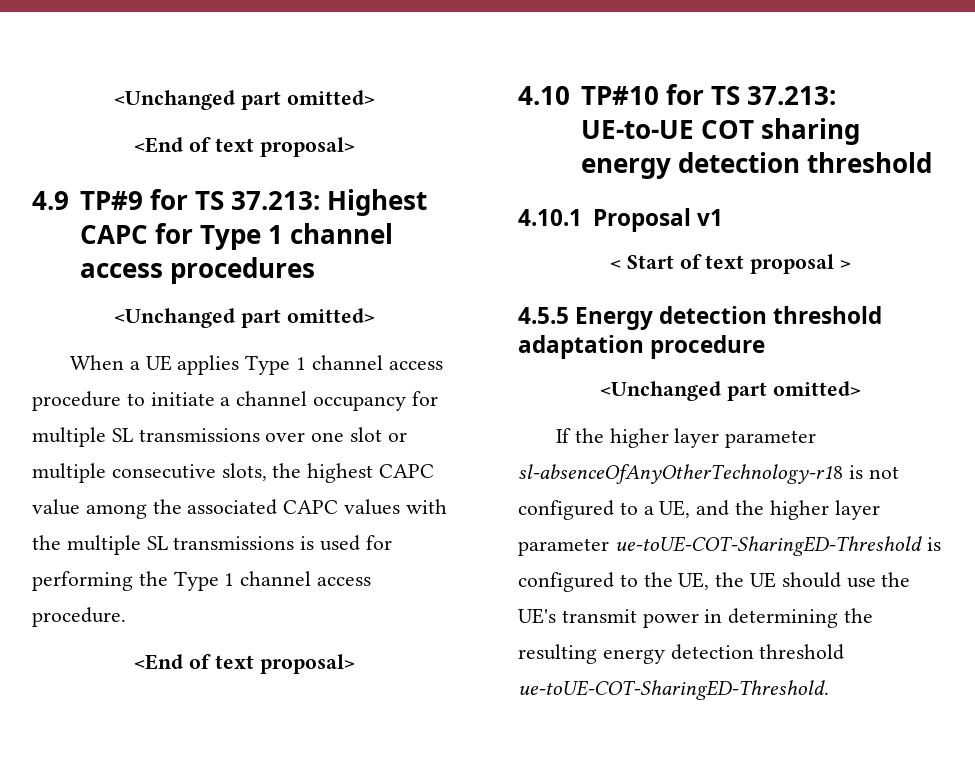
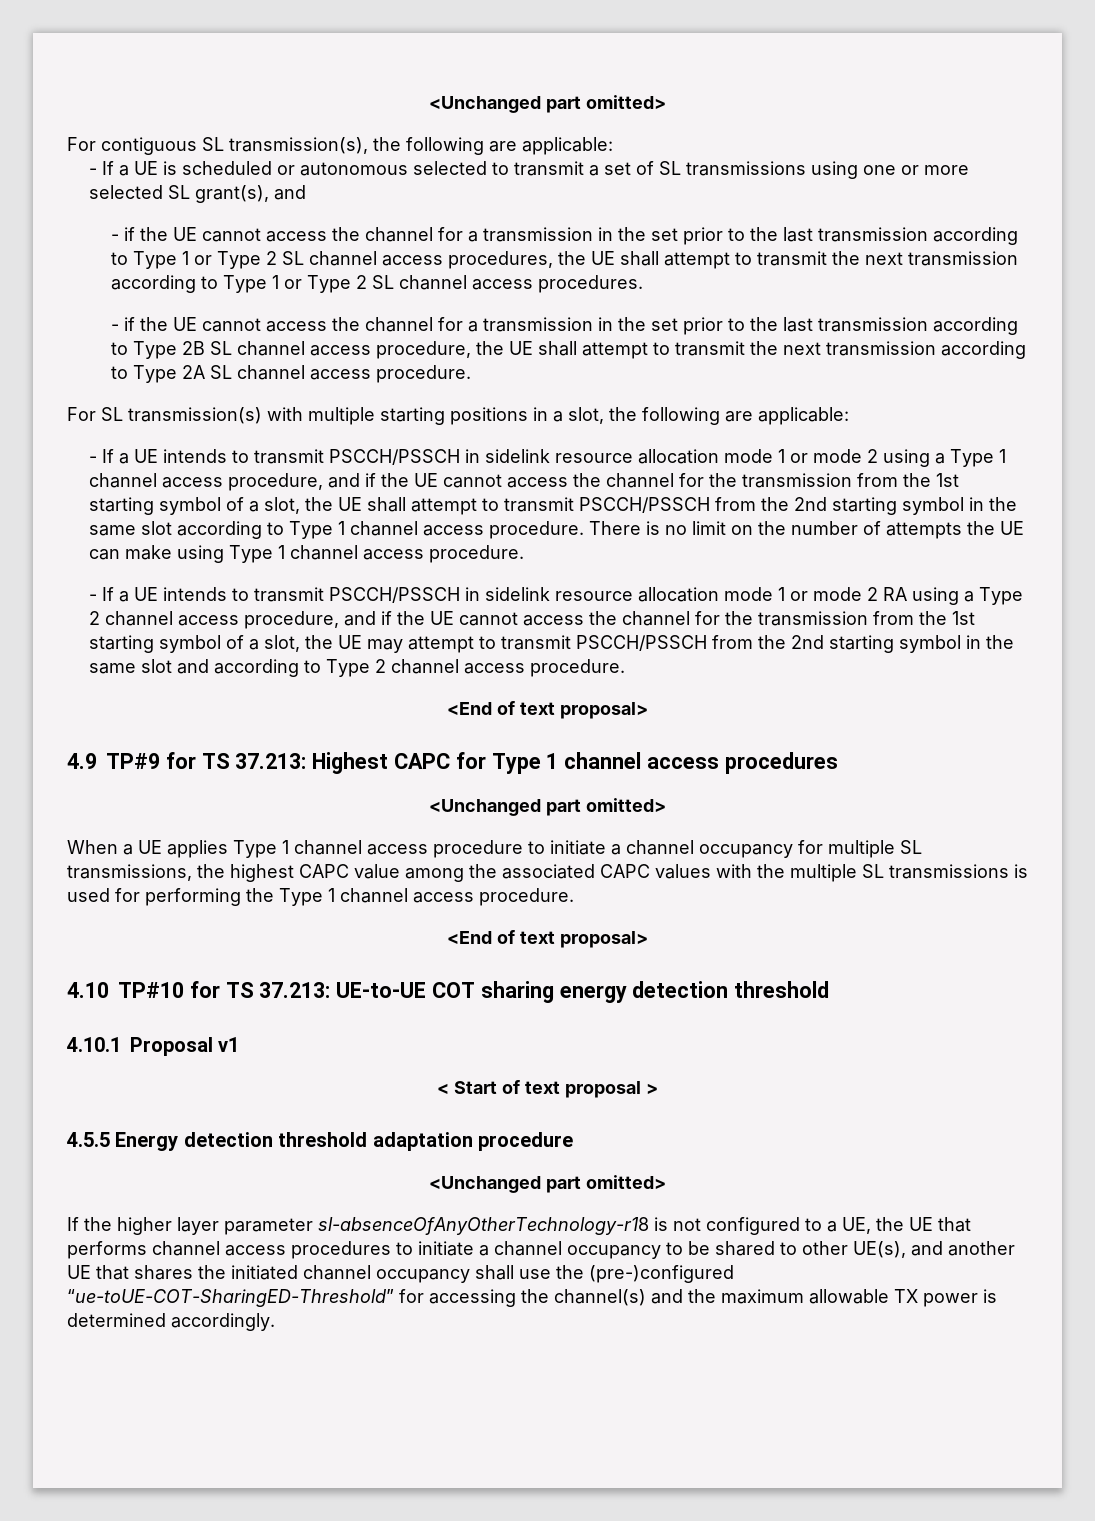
[114,90,375,110] <Unchanged part omitted> -> [429,95,666,113] [67,137,613,155] [89,161,970,179] [89,185,307,203] [111,227,1019,245] [111,251,1019,269] [111,275,644,293] [111,317,1019,335] [111,341,1027,359] [111,365,472,383] [67,407,849,425] [89,449,1007,467] [89,473,960,491] [89,497,1018,515] [89,521,1025,539] [89,545,525,563] [89,587,1024,605] [89,611,976,629] [89,635,1015,653] [89,659,626,677] <Unchanged part omitted> // For contiguous SL transmission(s), the following are applicable: // - If a UE is scheduled or autonomous selected to transmit a set of SL transmissions using one or more selected SL grant(s), and // - if the UE cannot access the channel for a transmission in the set prior to the last transmission according to Type 1 or Type 2 SL channel access procedures, the UE shall attempt to transmit the next transmission according to Type 1 or Type 2 SL channel access procedures. // - if the UE cannot access the channel for a transmission in the set prior to the last transmission according to Type 2B SL channel access procedure, the UE shall attempt to transmit the next transmission according to Type 2A SL channel access procedure. // For SL transmission(s) with multiple starting positions in a slot, the following are applicable: // - If a UE intends to transmit PSCCH/PSSCH in sidelink resource allocation mode 1 or mode 2 using a Type 1 channel access procedure, and if the UE cannot access the channel for the transmission from the 1st starting symbol of a slot, the UE shall attempt to transmit PSCCH/PSSCH from the 2nd starting symbol in the same slot according to Type 1 channel access procedure. There is no limit on the number of attempts the UE can make using Type 1 channel access procedure. // - If a UE intends to transmit PSCCH/PSSCH in sidelink resource allocation mode 1 or mode 2 RA using a Type 2 channel access procedure, and if the UE cannot access the channel for the transmission from the 1st starting symbol of a slot, the UE may attempt to transmit PSCCH/PSSCH from the 2nd starting symbol in the same slot and according to Type 2 channel access procedure.
[138,427,407,442] [32,463,267,483] transmissions over one slot or multiple consecutive slots, -> [67,864,192,881] transmissions,
[696,500,880,520] [518,536,941,556] [518,572,911,592] [518,608,874,628] [518,644,845,664] [518,680,829,700] and the higher layer parameter ue-toUE-COT-SharingED-Threshold is configured to the UE, the UE should use the UE's transmit power in determining the resulting energy detection threshold ue-toUE-COT-SharingED-Threshold. -> [876,1217,971,1232] [67,1241,1015,1259] [67,1265,734,1283] [67,1289,997,1307] [67,1313,275,1331] the UE that performs channel access procedures to initiate a channel occupancy to be shared to other UE(s), and another UE that shares the initiated channel occupancy shall use the (pre-)configured “ue-toUE-COT-SharingED-Threshold” for accessing the channel(s) and the maximum allowable TX power is determined accordingly.

